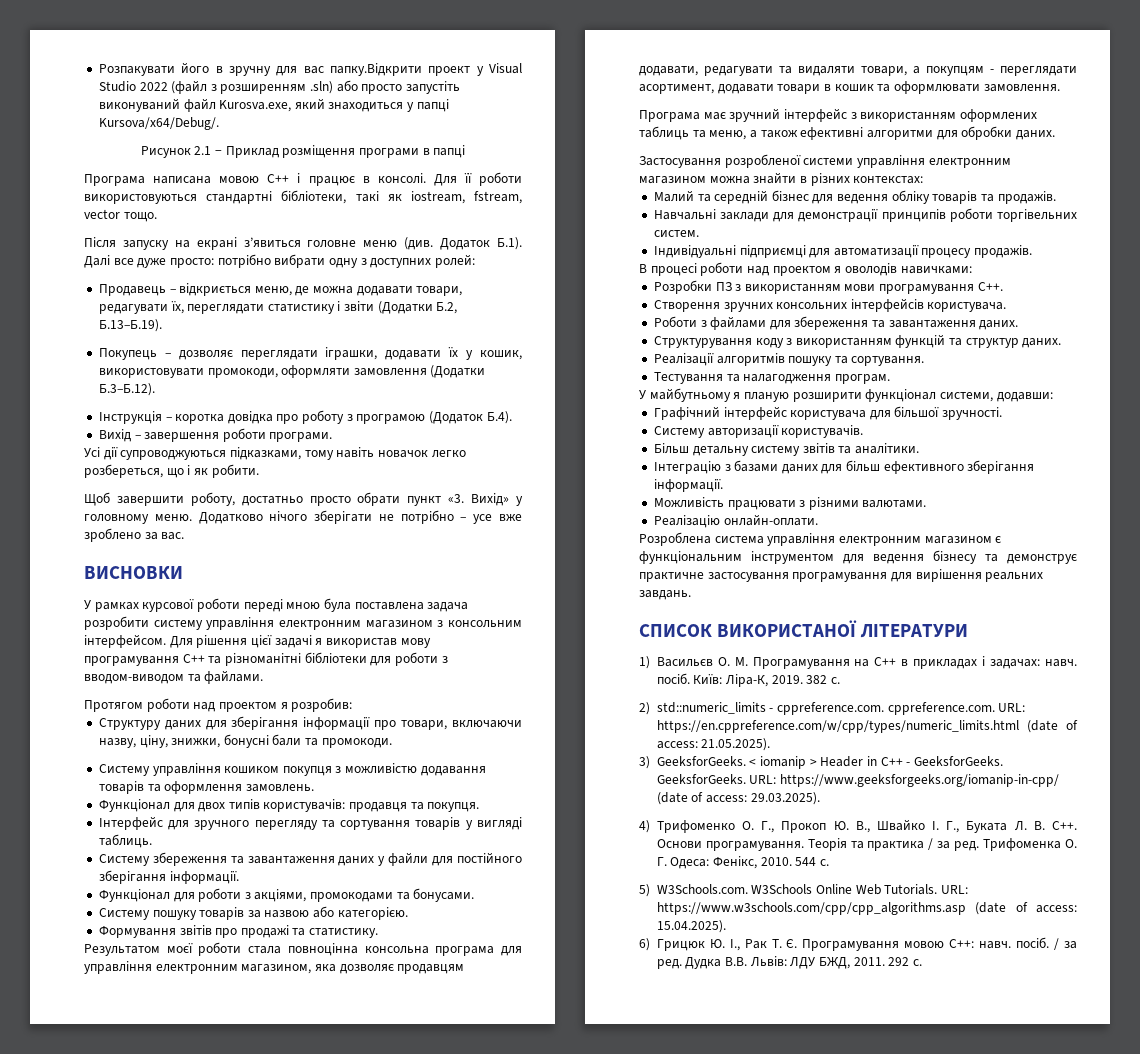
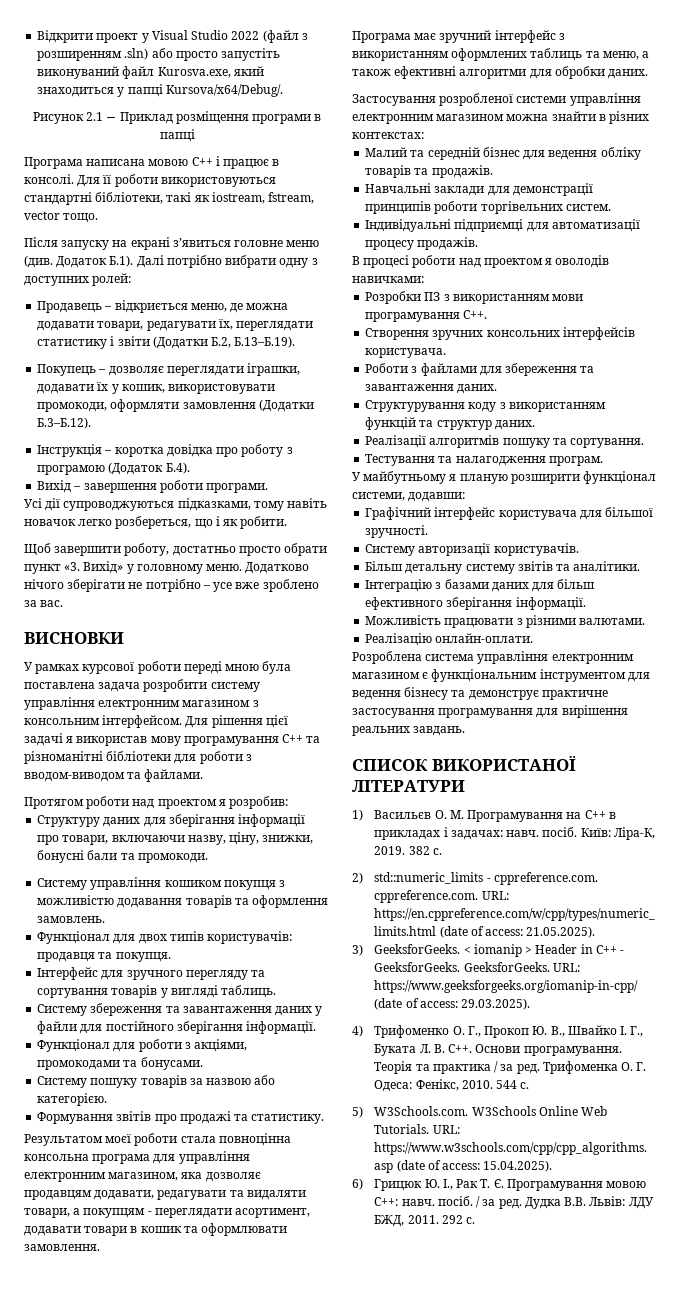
[98,62,422,76] Розпакувати його в зручну для вас папку.Відкрити -> [37,30,94,43] Відкрити
[113,258,214,268] все дуже просто: -> (164, 261) none

